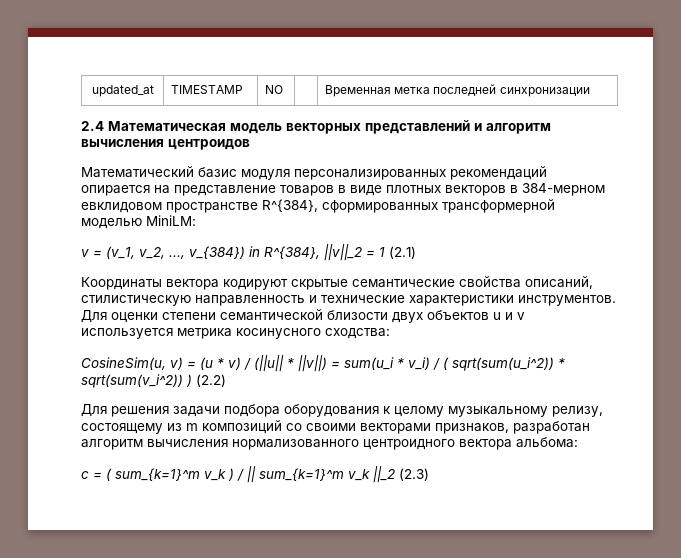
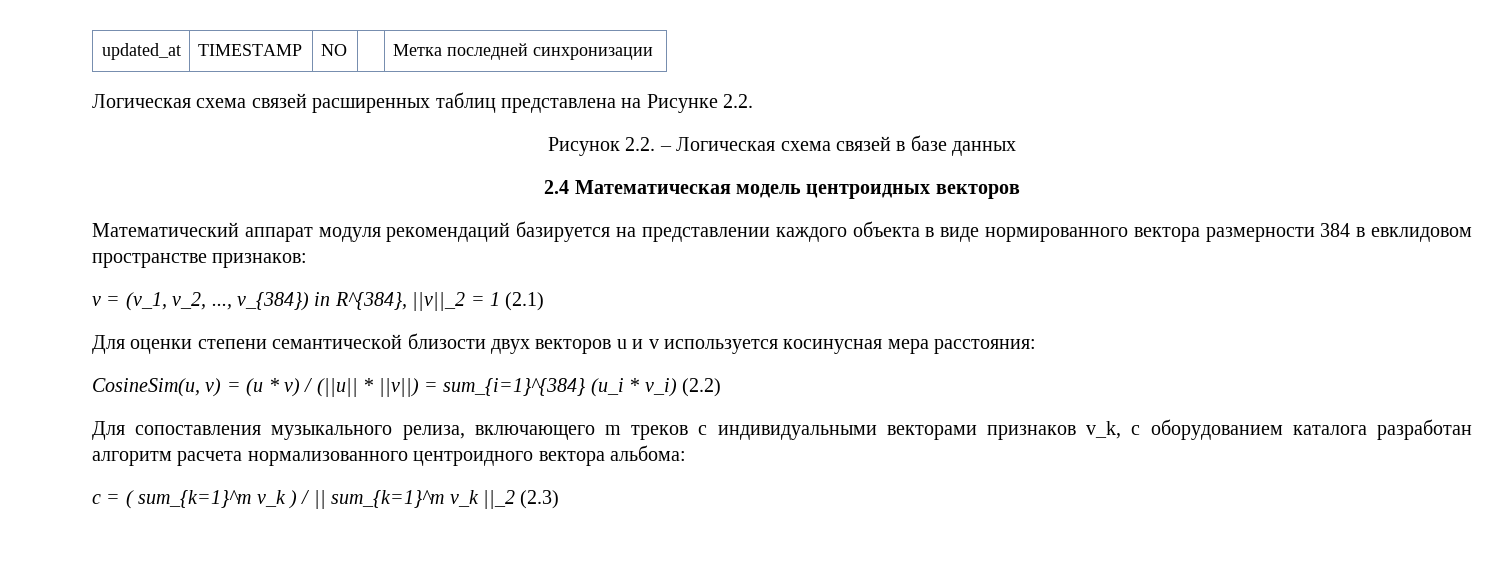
[324,85,431,97] Временная метка -> [392,44,442,56] Метка
[81,120,551,134] [81,139,250,150] [81,166,547,180] [81,183,605,196] [81,199,555,213] [81,215,196,229] 2.4 Математическая модель векторных представлений и алгоритм вычисления центроидов // Математический базис модуля персонализированных рекомендаций опирается на представление товаров в виде плотных векторов в 384-мерном евклидовом пространстве R^{384}, сформированных трансформерной моделью MiniLM: -> [92,92,754,113] [547,135,1017,156] [544,180,1020,199] [92,221,1472,242] [92,253,308,268] Логическая схема связей расширенных таблиц представлена на Рисунке 2.2. // Рисунок 2.2. – Логическая схема связей в базе данных // 2.4 Математическая модель центроидных векторов // Математический аппарат модуля рекомендаций базируется на представлении каждого объекта в виде нормированного вектора размерности 384 в евклидовом пространстве признаков:
[81,276,593,290] [81,295,616,306] Координаты вектора кодируют скрытые семантические свойства описаний, стилистическую направленность и технические характеристики инструментов. -> (545, 301) none
[427,310,489,320] объектов -> [535,339,612,354] векторов
[177,328,390,339] метрика косинусного сходства: -> [783,339,1037,354] косинусная мера расстояния:
[344,357,565,371] [81,374,226,388] [81,404,603,417] [81,420,509,434] sum(u_i * v_i) / ( sqrt(sum(u_i^2)) * sqrt(sum(v_i^2)) ) (2.2) // Для решения задачи подбора оборудования к целому музыкальному релизу, состоящему из m композиций со своими векторами признаков, -> [443,378,721,397] [92,419,1367,440] sum_{i=1}^{384} (u_i * v_i) (2.2) // Для сопоставления музыкального релиза, включающего m треков с индивидуальными векторами признаков v_k, с оборудованием каталога
[147,439,228,447] вычисления -> [177,451,243,466] расчета

